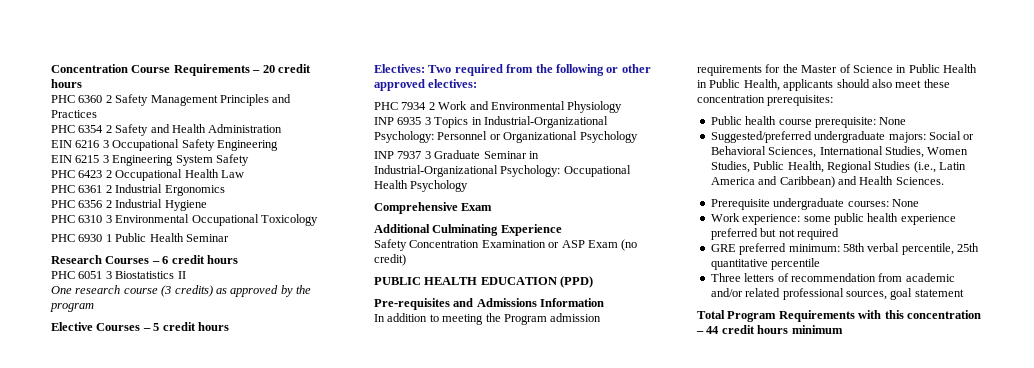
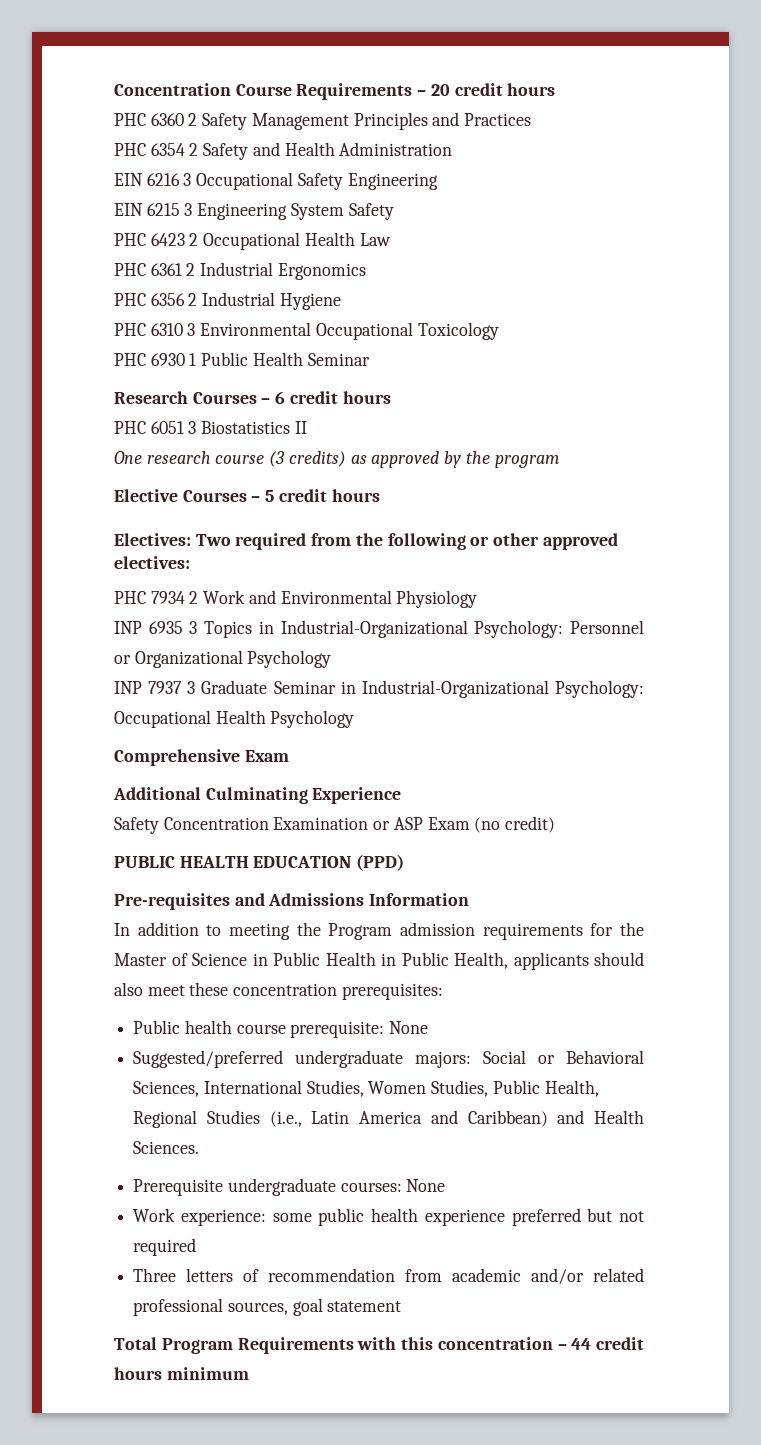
[710,243,979,255] [710,258,821,270] // GRE preferred minimum: 58th verbal percentile, 25th quantitative percentile -> (197, 1247) none

